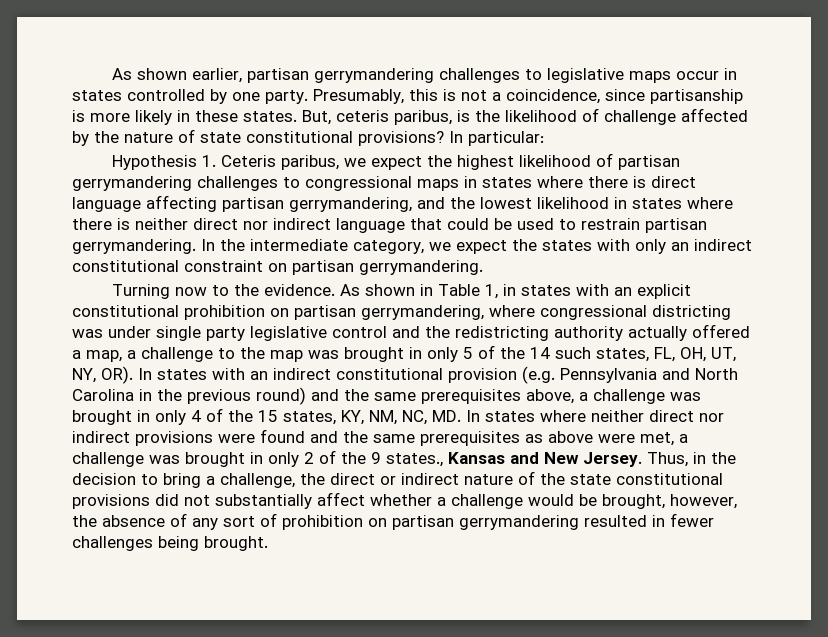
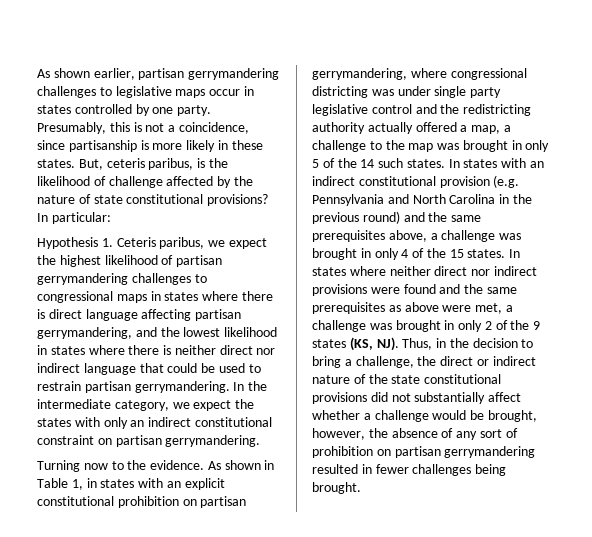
[596,347,736,362] [72,366,133,384] states, FL, OH, UT, NY, OR). -> [406,159,445,168] states.
[283,410,461,425] states, KY, NM, NC, MD. -> [467,249,506,258] states.
[386,452,642,467] states., Kansas and New Jersey. -> [312,337,399,351] states (KS, NJ).

